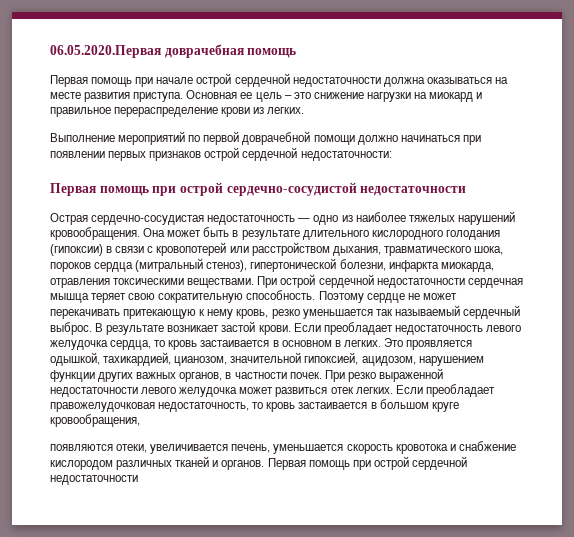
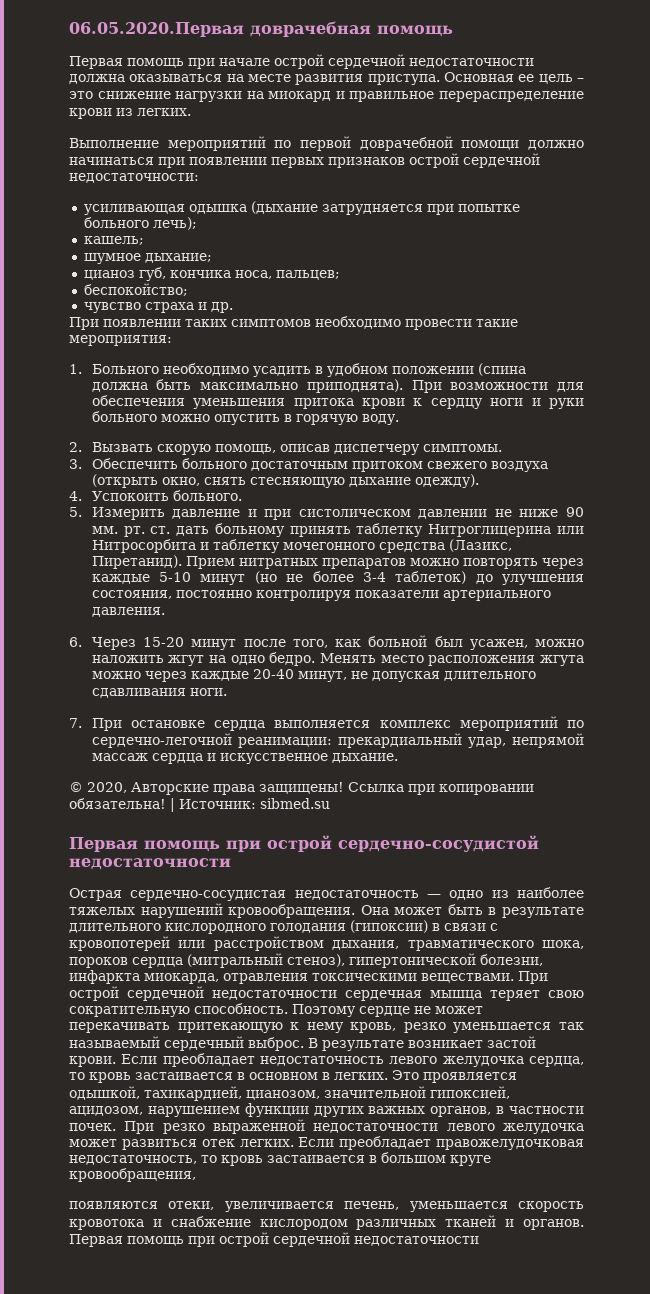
(392, 156) none -> [83,201,520,215] [83,217,197,230] [83,236,144,245] [83,253,212,264] [83,267,340,281] [83,283,188,296] [83,302,233,313] [69,316,518,330] [69,335,172,346] [69,363,526,377] [91,379,584,393] [91,395,584,409] [91,411,399,425] [69,442,502,455] [69,458,548,472] [91,474,479,488] [69,490,242,501] [69,507,584,520] [91,523,584,537] [91,539,512,553] [91,555,584,569] [91,571,585,585] [91,590,551,601] [91,607,165,617] [69,635,584,650] [91,652,584,666] [91,669,536,682] [91,688,227,698] [69,716,584,731] [91,733,584,748] [91,753,398,764] [69,782,534,795] [69,798,330,812] // усиливающая одышка (дыхание затрудняется при попытке больного лечь); // кашель; // шумное дыхание; // цианоз губ, кончика носа, пальцев; // беспокойство; // чувство страха и др. // При появлении таких симптомов необходимо провести такие мероприятия: // 1. Больного необходимо усадить в удобном положении (спина должна быть максимально приподнята). При возможности для обеспечения уменьшения притока крови к сердцу ноги и руки больного можно опустить в горячую воду. // 2. Вызвать скорую помощь, описав диспетчеру симптомы. // 3. Обеспечить больного достаточным притоком свежего воздуха (открыть окно, снять стесняющую дыхание одежду). // 4. Успокоить больного. // 5. Измерить давление и при систолическом давлении не ниже 90 мм. рт. ст. дать больному принять таблетку Нитроглицерина или Нитросорбита и таблетку мочегонного средства (Лазикс, Пиретанид). Прием нитратных препаратов можно повторять через каждые 5-10 минут (но не более 3-4 таблеток) до улучшения состояния, постоянно контролируя показатели артериального давления. // 6. Через 15-20 минут после того, как больной был усажен, можно наложить жгут на одно бедро. Менять место расположения жгута можно через каждые 20-40 минут, не допуская длительного сдавливания ноги. // 7. При остановке сердца выполняется комплекс мероприятий по сердечно-легочной реанимации: прекардиальный удар, непрямой массаж сердца и искусственное дыхание. // © 2020, Авторские права защищены! Ссылка при копировании обязательна! | Источник: sibmed.su

